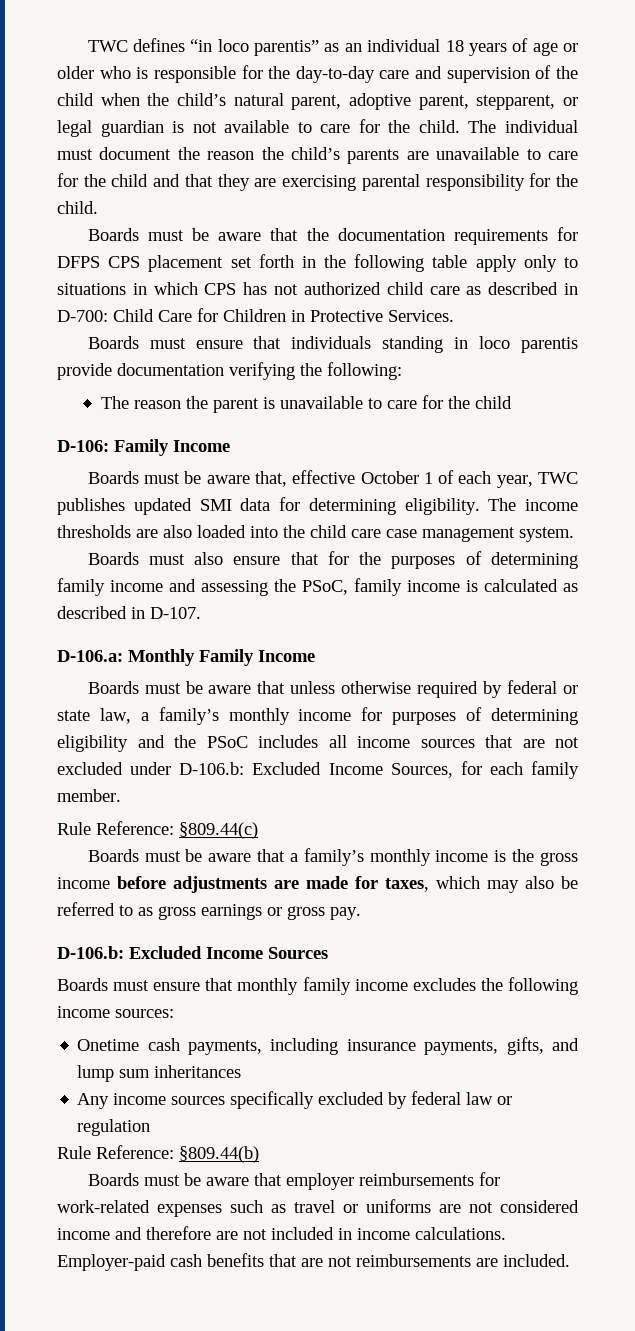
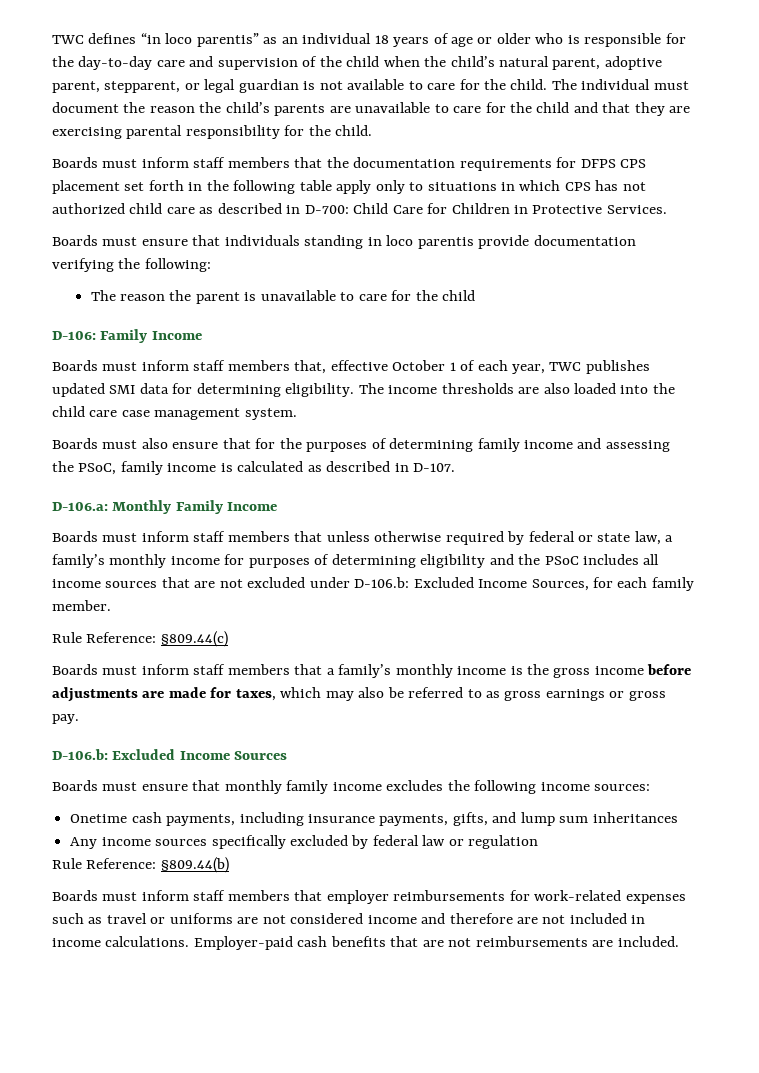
[192,228,262,241] be aware -> [141,157,290,168] inform staff members
[184,471,250,484] be aware -> [141,360,290,371] inform staff members
[185,681,252,694] be aware -> [141,531,290,542] inform staff members
[185,849,252,862] be aware -> [141,664,290,675] inform staff members
[183,1173,249,1186] be aware -> [141,890,290,901] inform staff members

